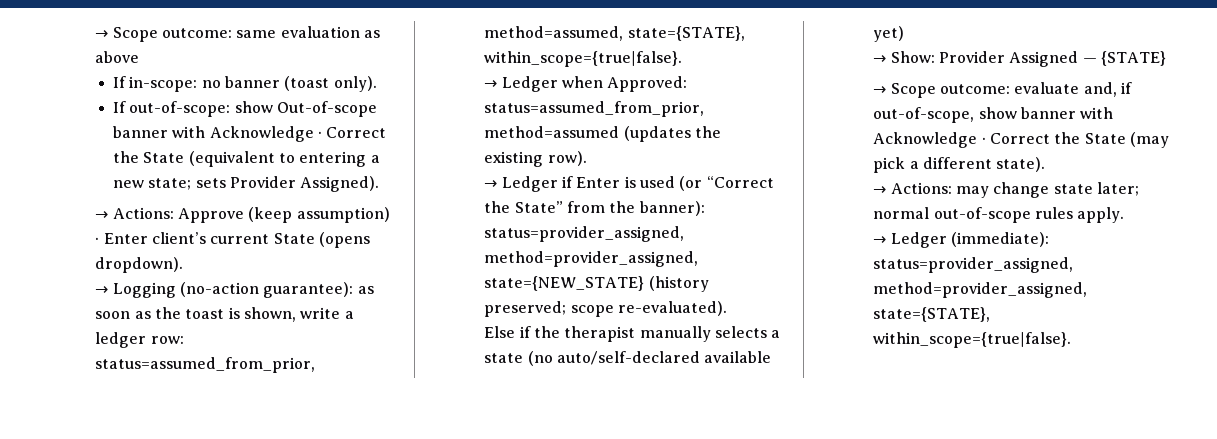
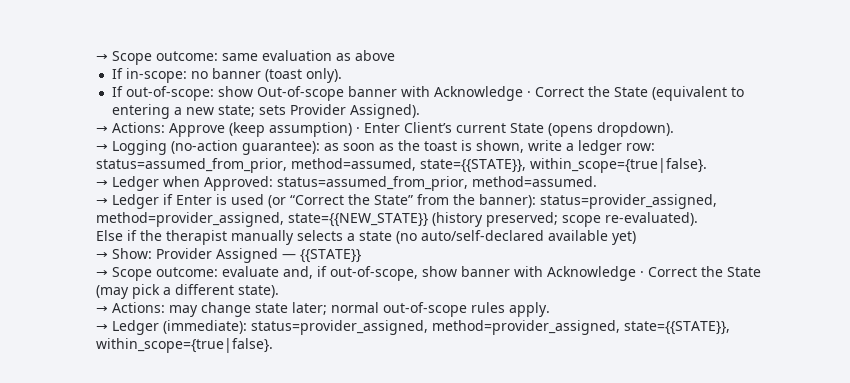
[152,232,207,244] client’s -> [404,122,453,133] Client’s
[627,26,745,41] state={STATE}, -> [420,159,527,173] state={{STATE}},
[484,126,722,142] [484,151,587,167] method=assumed (updates the existing row). -> [472,176,598,187] method=assumed.
[484,276,645,291] state={NEW_STATE} -> [288,213,429,227] state={{NEW_STATE}}
[1100,51,1166,66] {STATE} -> [300,249,362,263] {{STATE}}
[873,307,991,322] state={STATE}, -> [624,321,731,335] state={{STATE}},

